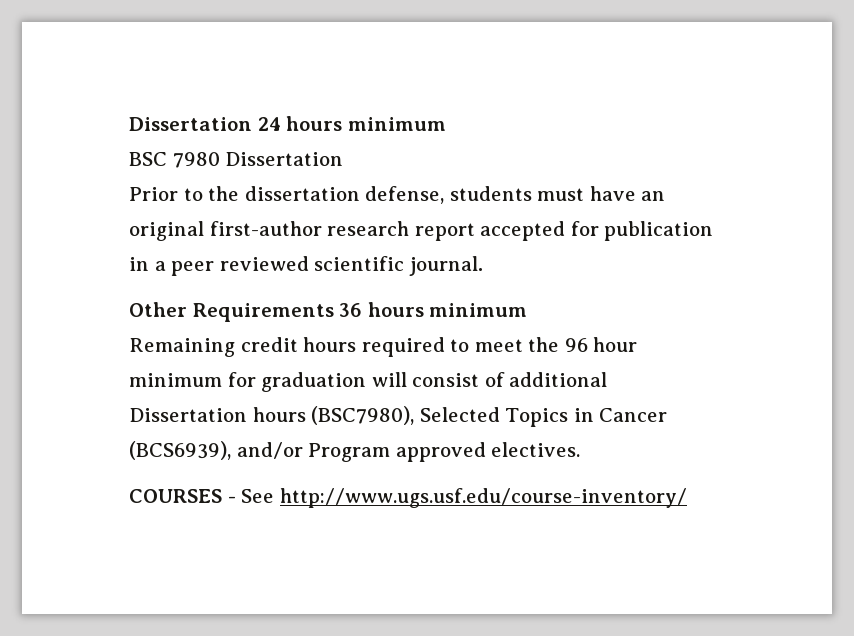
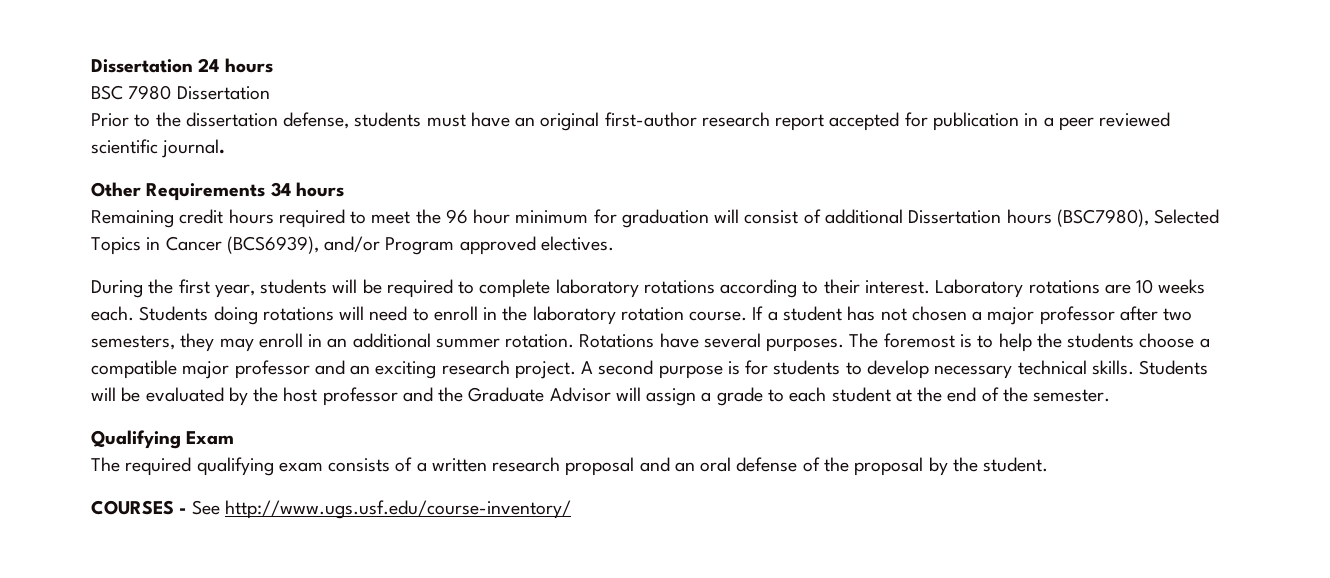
[347,117,446,131] minimum -> (273, 65) none
[339,302,528,317] 36 hours minimum -> [270,182,344,197] 34 hours
(581, 449) none -> [91,279,1206,298] [91,306,1193,325] [91,333,1210,352] [91,360,1209,379] [91,387,1111,406] [91,430,235,449] [91,457,1049,476] // During the first year, students will be required to complete laboratory rotations according to their interest. Laboratory rotations are 10 weeks each. Students doing rotations will need to enroll in the laboratory rotation course. If a student has not chosen a major professor after two semesters, they may enroll in an additional summer rotation. Rotations have several purposes. The foremost is to help the students choose a compatible major professor and an exciting research project. A second purpose is for students to develop necessary technical skills. Students will be evaluated by the host professor and the Graduate Advisor will assign a grade to each student at the end of the semester. // Qualifying Exam // The required qualifying exam consists of a written research proposal and an oral defense of the proposal by the student.

